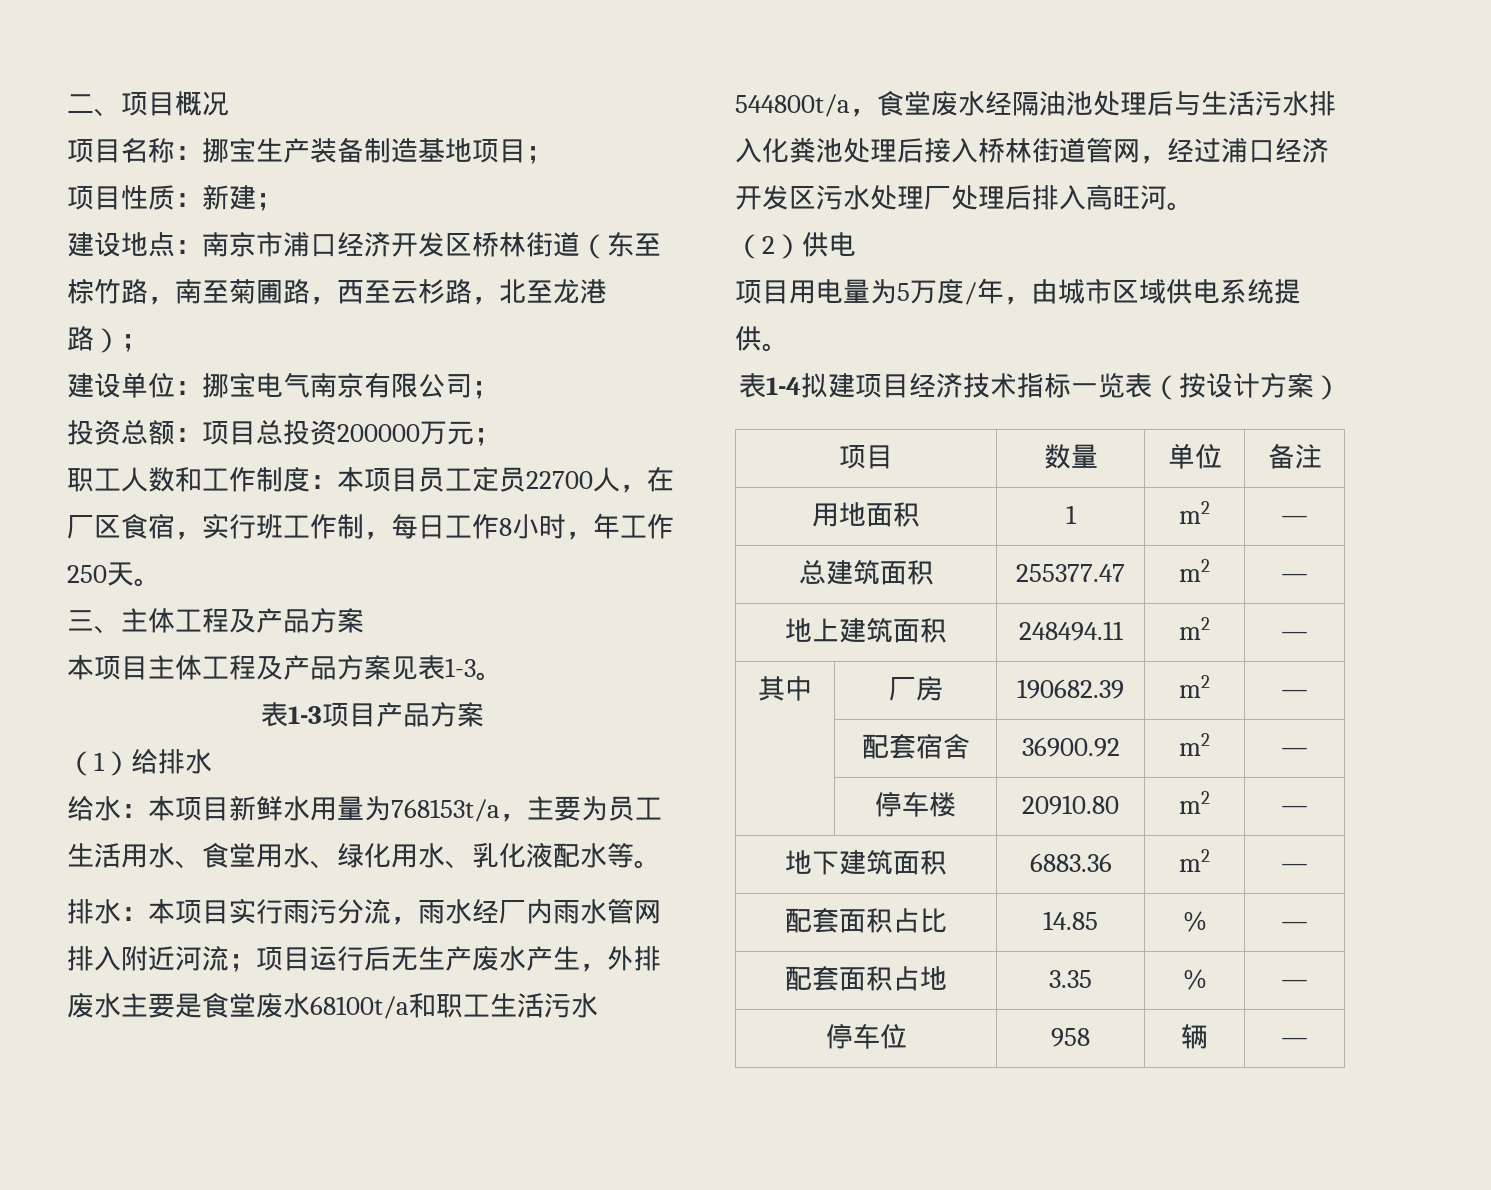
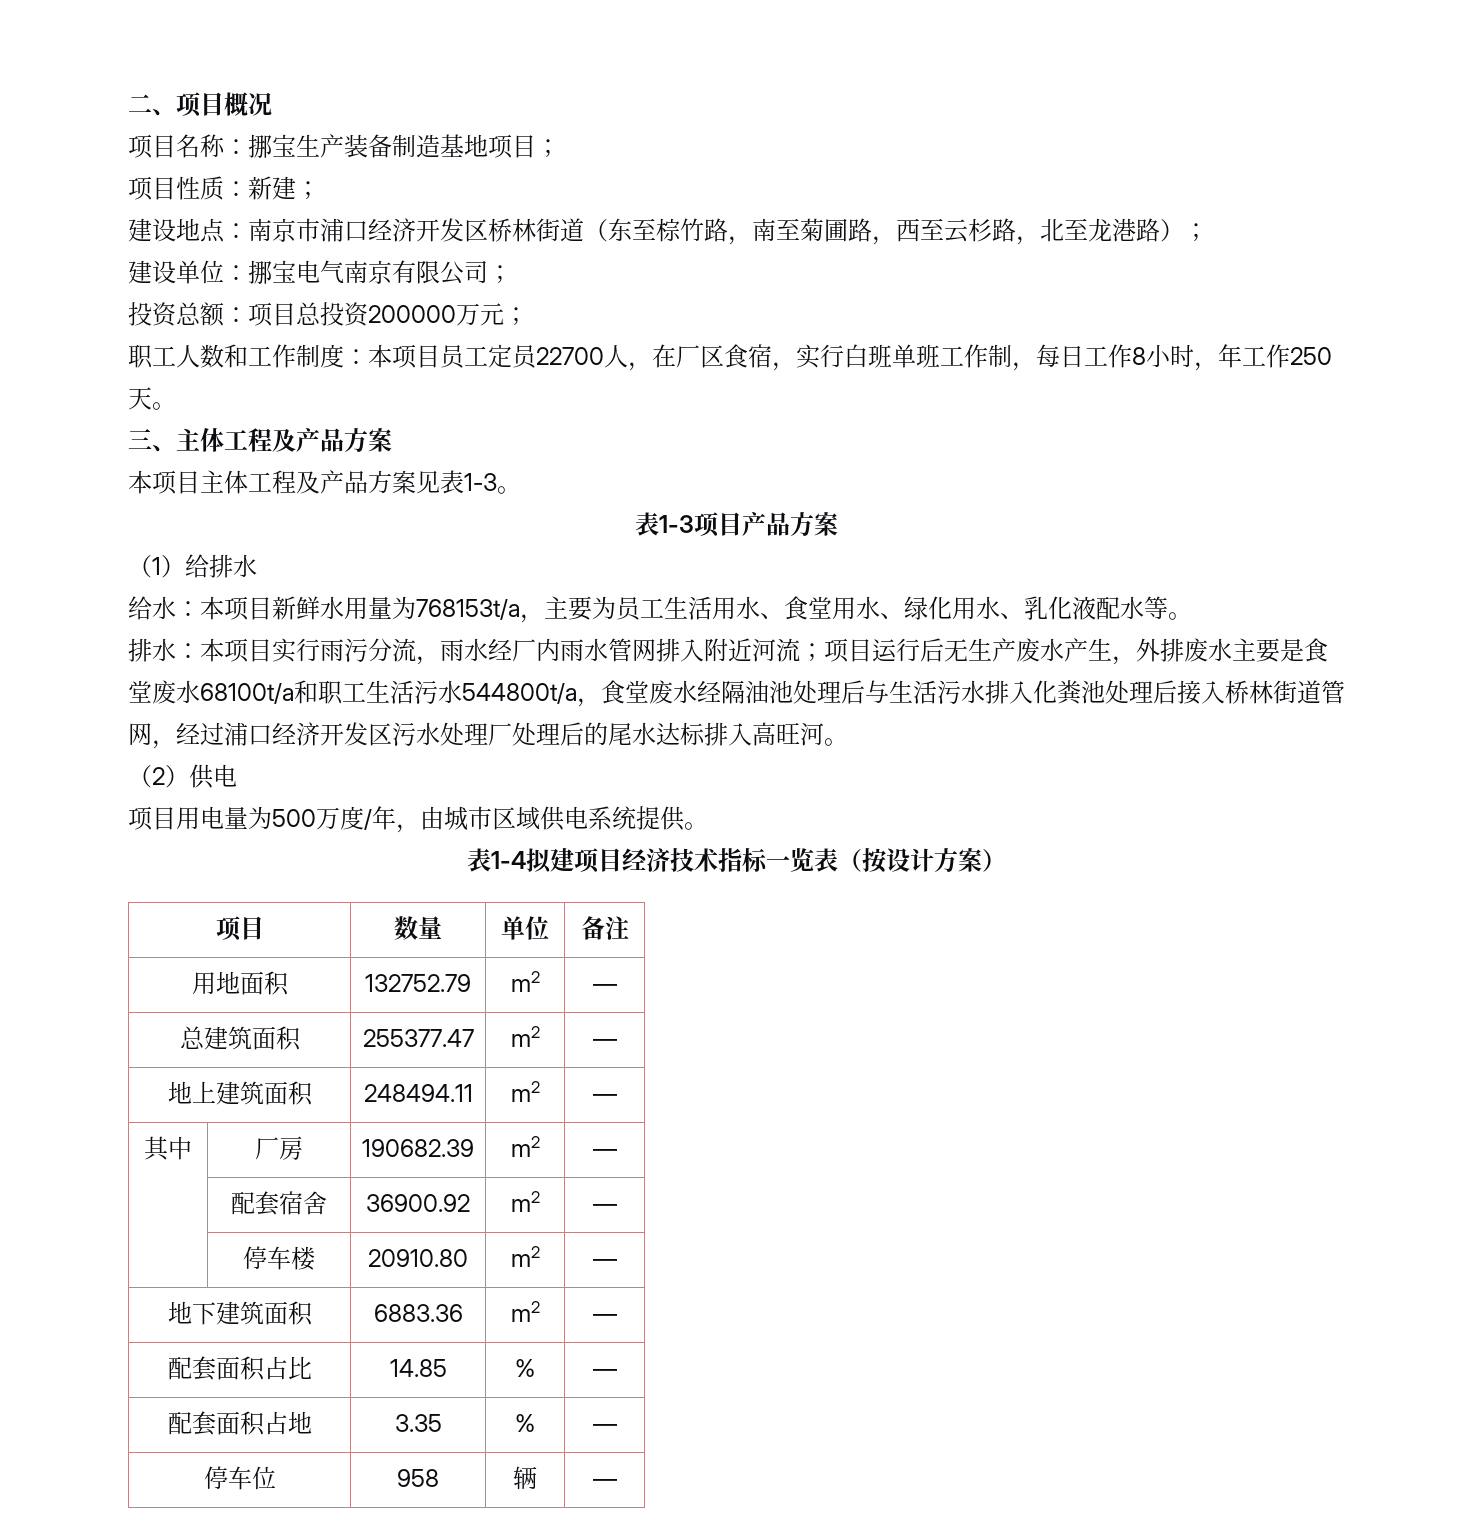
(256, 526) none -> [844,344,916,368] 白班单
(1032, 197) none -> [584,722,705,746] 的尾水达标
[897,283,910,301] 5 -> [272,809,316,827] 500
[1065,505,1077,524] 1 -> [365,974,471,992] 132752.79

